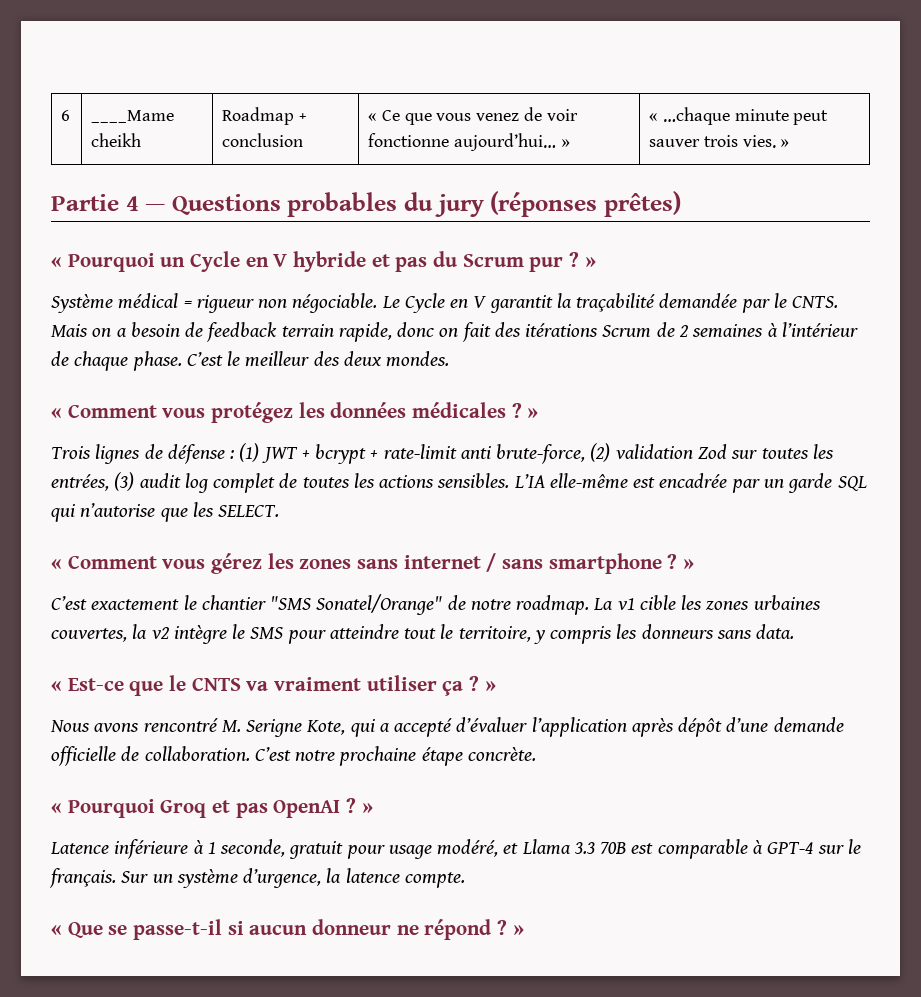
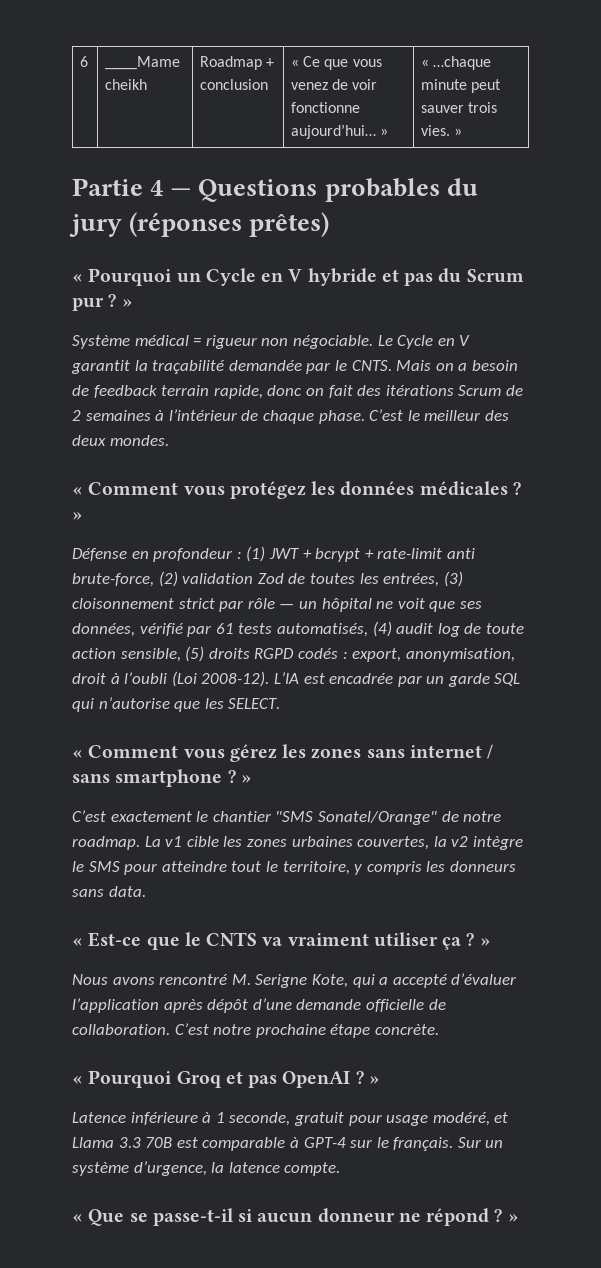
[51,444,225,464] Trois lignes de défense -> [72,548,233,562] Défense en profondeur
[731,450,758,459] sur -> [288,573,306,584] de
[139,473,628,493] audit log complet de toutes les actions sensibles. L’IA elle-même -> [72,598,482,612] [72,621,524,637] [72,646,515,662] [72,671,299,687] cloisonnement strict par rôle — un hôpital ne voit que ses données, vérifié par 61 tests automatisés, (4) audit log de toute action sensible, (5) droits RGPD codés : export, anonymisation, droit à l’oubli (Loi 2008-12). L’IA

